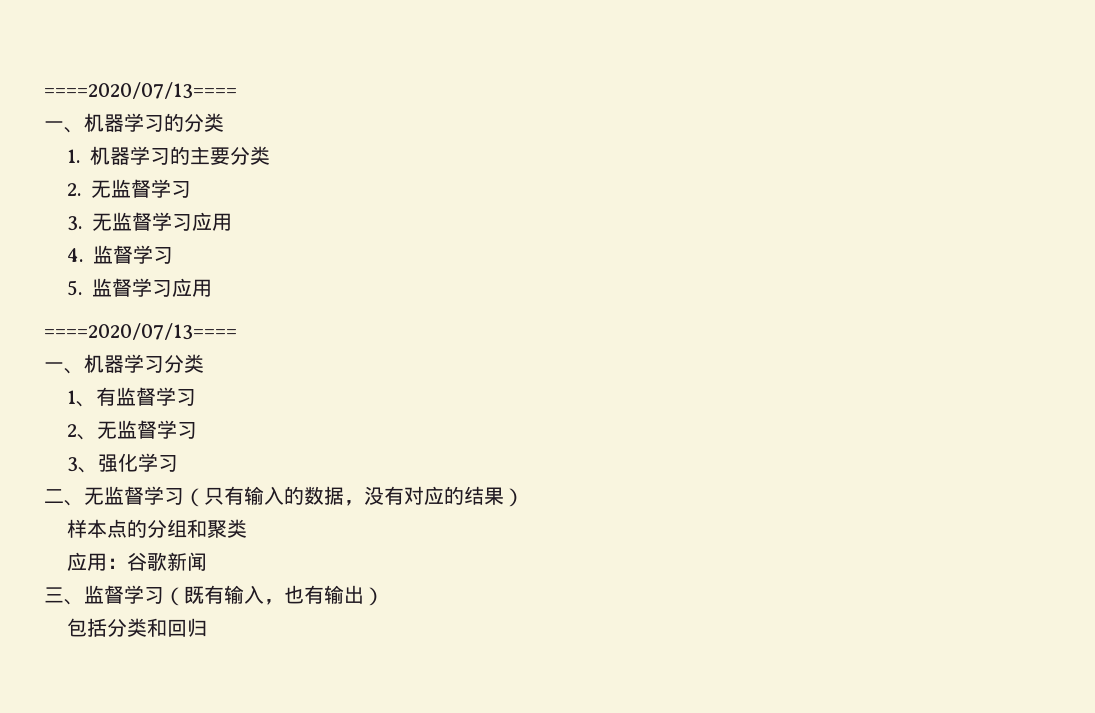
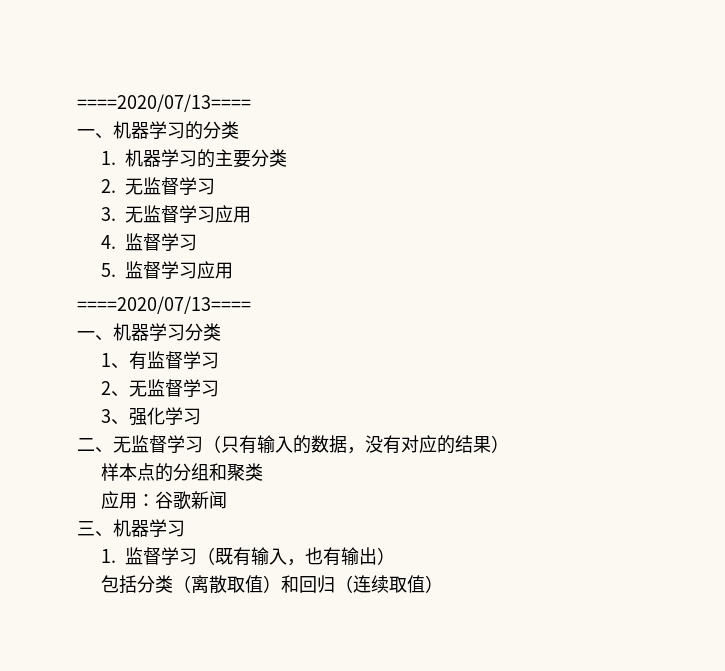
(84, 602) none -> [113,519,185,537] [100,549,116,563] 机器学习 // 1.
[146,618,207,637] 和回归 -> [172,575,443,594] （离散取值）和回归（连续取值）

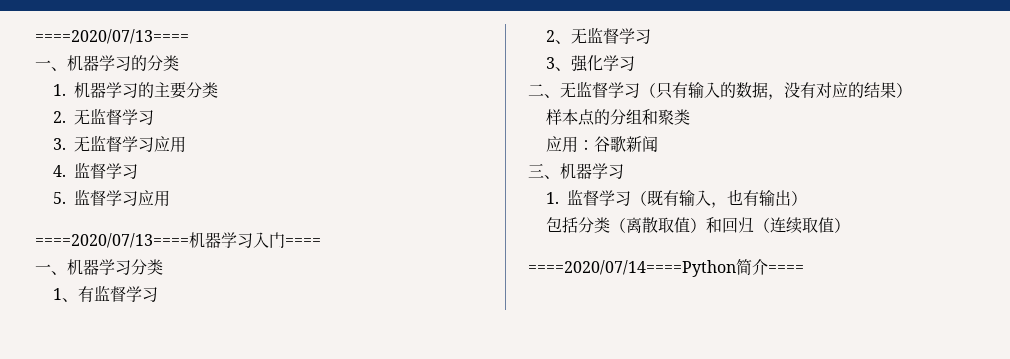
(251, 305) none -> [189,232,321,248] 机器学习入门====
(443, 584) none -> [528,259,804,277] // ====2020/07/14====Python简介====

